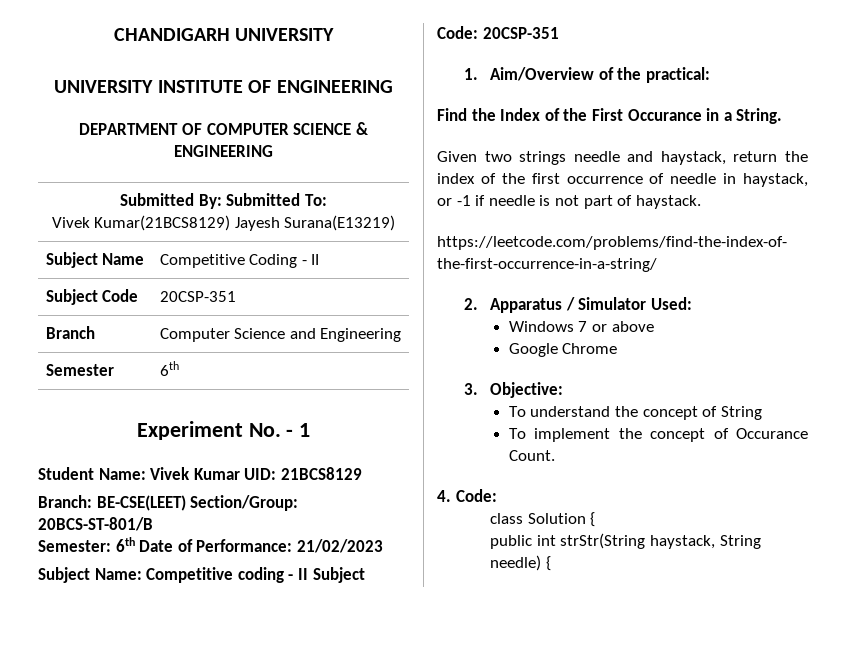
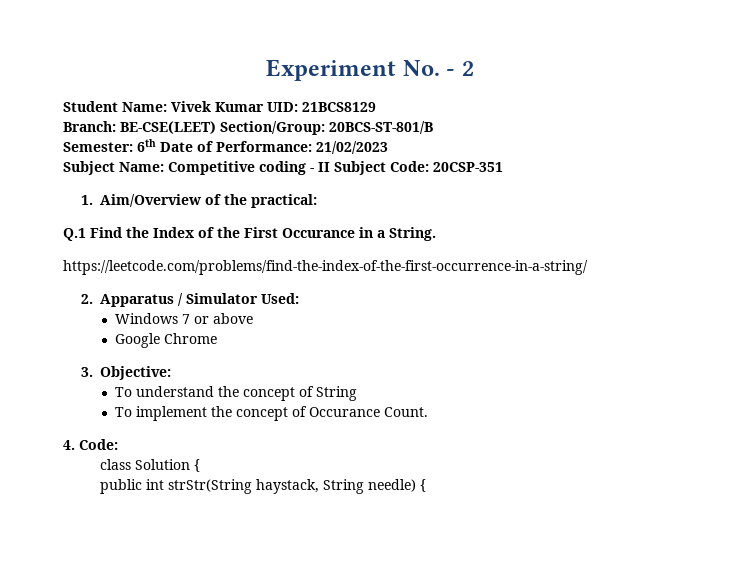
[113,28,335,41] [54,80,393,93] [79,122,369,135] [174,145,273,157] [120,193,327,209] [51,215,396,231] [45,252,145,268] [159,254,320,268] [45,289,139,305] [159,291,236,302] [45,326,95,339] [159,328,402,342] [45,364,114,376] [159,361,179,376] CHANDIGARH UNIVERSITY // UNIVERSITY INSTITUTE OF ENGINEERING // DEPARTMENT OF COMPUTER SCIENCE & ENGINEERING // Submitted By: Submitted To: // Vivek Kumar(21BCS8129) Jayesh Surana(E13219) // Subject Name | Competitive Coding - II // Subject Code | 20CSP-351 // Branch | Computer Science and Engineering // Semester | 6th // -> (266, 70) none
[299,423,311,437] 1 -> [461,61,474,76] 2
(710, 75) none -> [63,228,86,241] Q.1
[437,151,808,165] [437,173,808,187] [437,195,701,209] // Given two strings needle and haystack, return the index of the first occurrence of needle in haystack, or -1 if needle is not part of haystack. -> (436, 234) none

